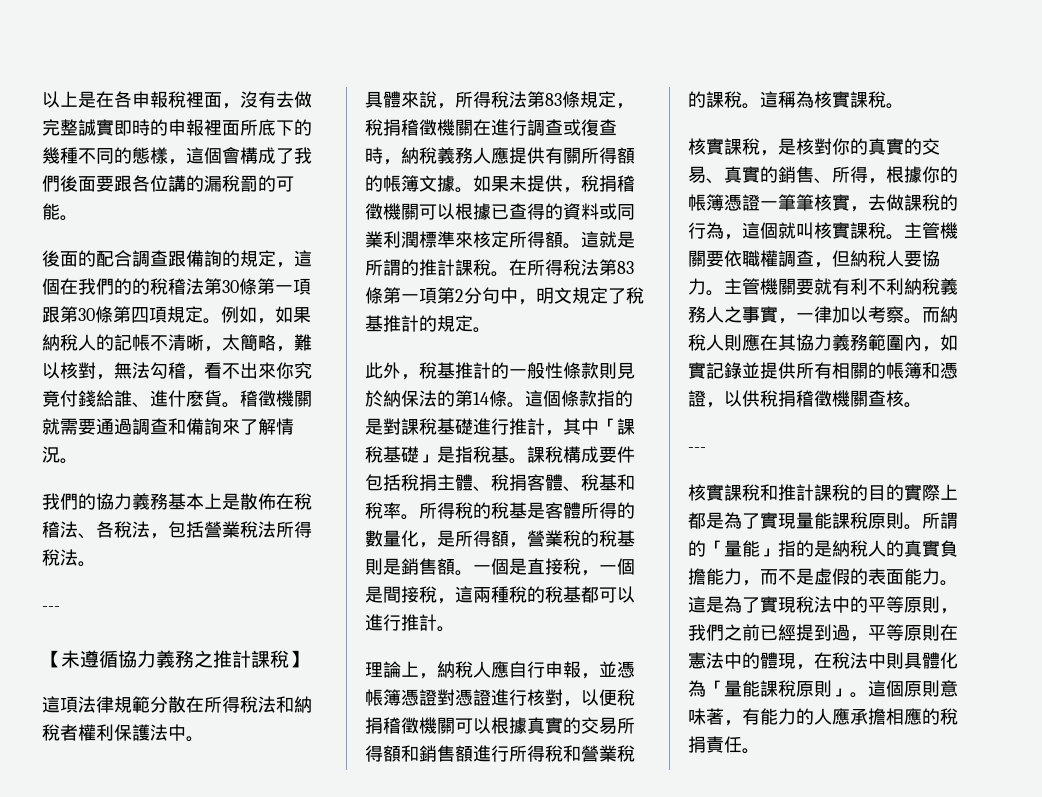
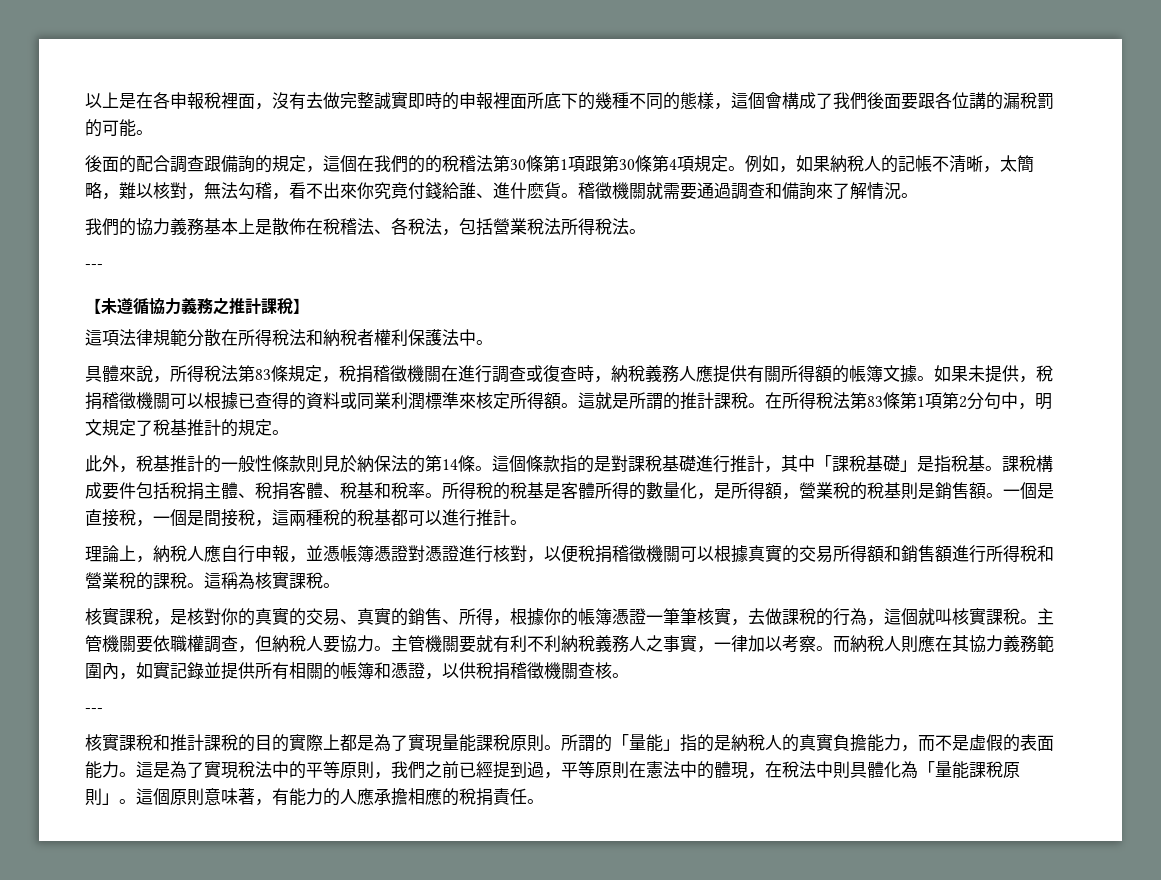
[275,285,293,293] 一 -> [560,159,568,170] 1
[131,307,149,323] 四 -> [669,159,677,170] 4
[401,294,419,302] 一 -> [917,396,925,407] 1

